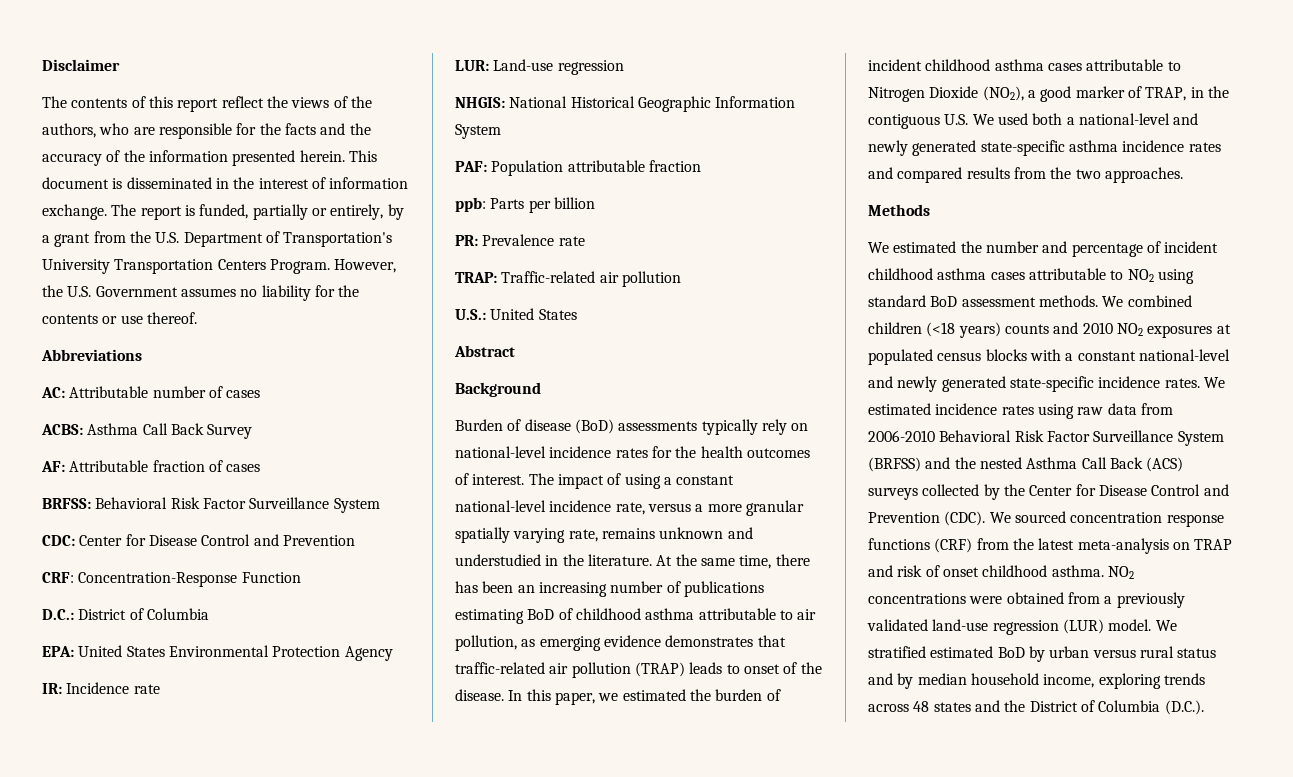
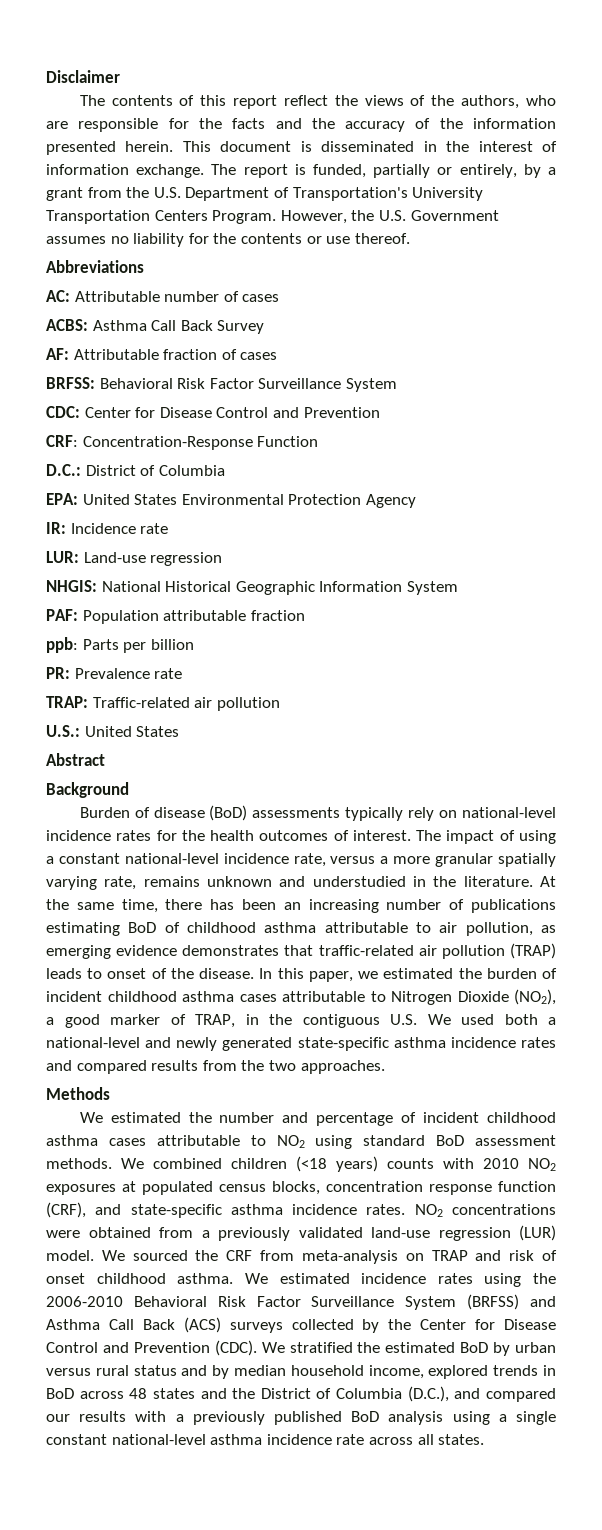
[1053,322,1079,334] and -> [443,1158,474,1169] with
[985,349,1230,361] [868,376,1200,392] blocks with a constant national-level and newly generated state-specific incidence rates. -> [272,1181,556,1195] [46,1202,556,1218] [46,1225,556,1241] [46,1250,557,1264] [46,1273,234,1284] blocks, concentration response function (CRF), and state-specific asthma incidence rates. NO2 concentrations were obtained from a previously validated land-use regression (LUR) model. We sourced the CRF from meta-analysis on TRAP and risk of onset childhood asthma.
[1077,403,1173,415] raw data from -> [533,1273,556,1284] the
[954,457,1022,469] the nested -> (556, 1301) none
[1014,511,1224,527] [868,538,1233,554] [868,565,1134,579] [868,592,1185,608] [867,619,1177,635] [868,646,926,658] sourced concentration response functions (CRF) from the latest meta-analysis on TRAP and risk of onset childhood asthma. NO2 concentrations were obtained from a previously validated land-use regression (LUR) model. We stratified -> [289,1342,381,1353] stratified the
[1098,673,1205,689] exploring trends -> [428,1365,556,1379] [46,1388,74,1399] explored trends in BoD
[1164,700,1204,715] (D.C.). -> [407,1386,556,1402] [46,1411,556,1425] [46,1434,485,1445] (D.C.), and compared our results with a previously published BoD analysis using a single constant national-level asthma incidence rate across all states.

